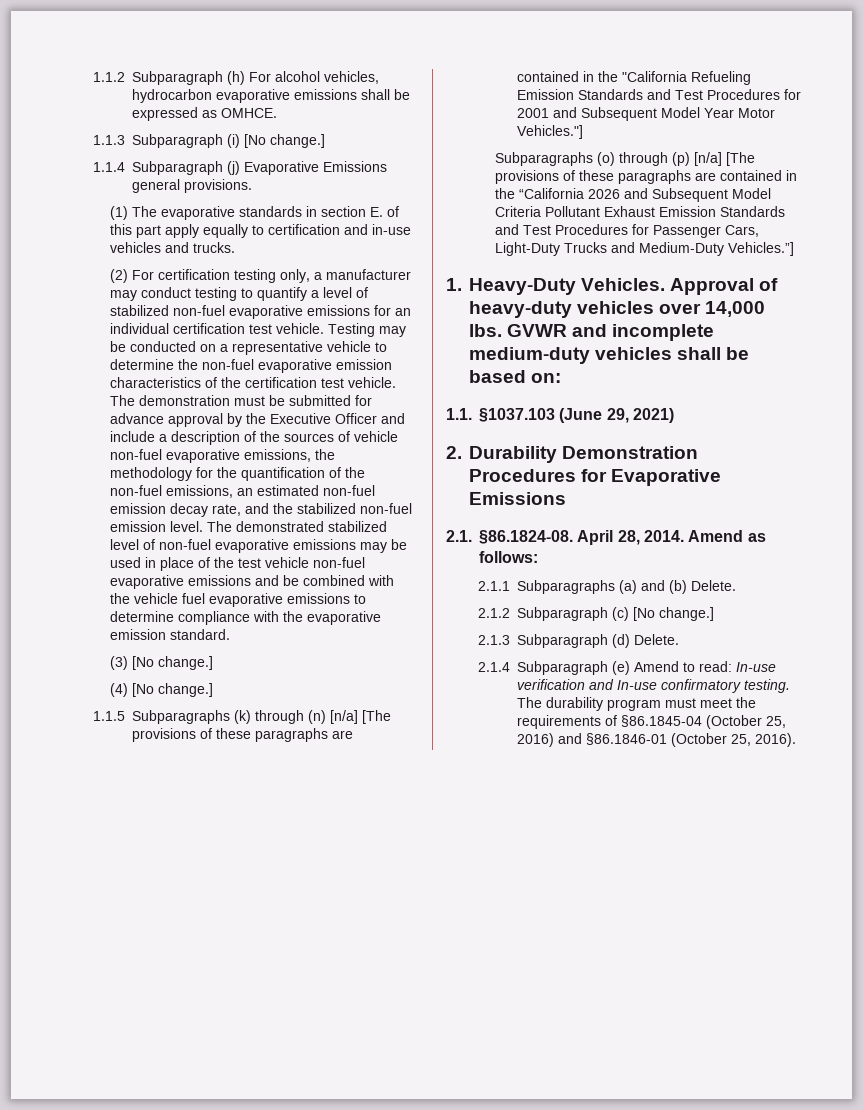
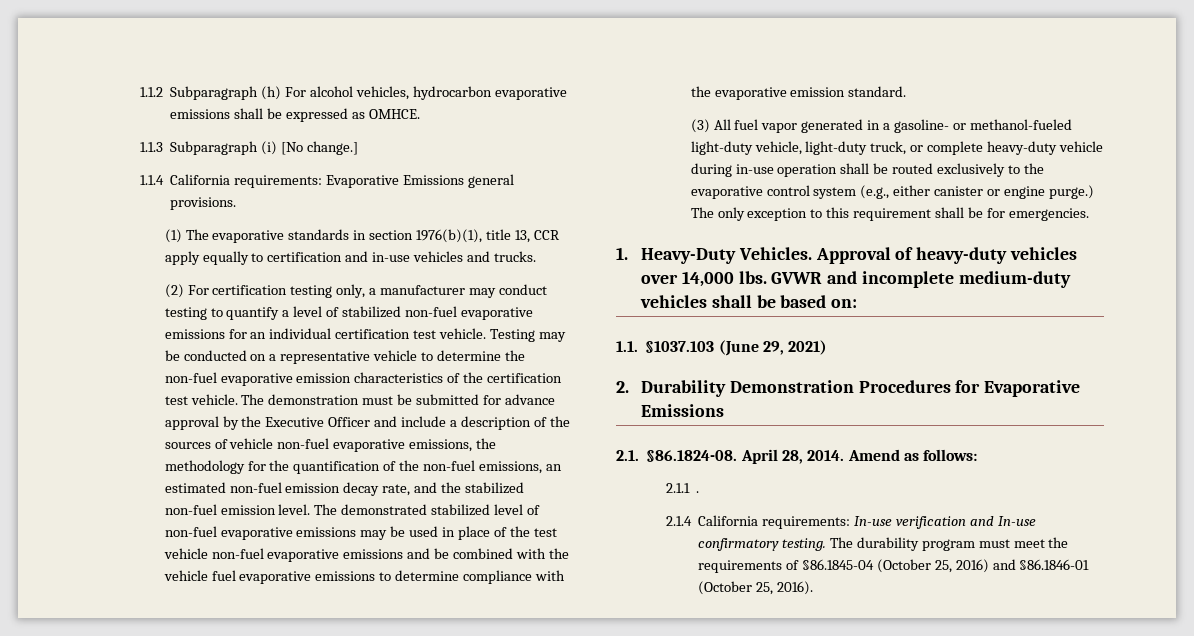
[132,161,241,175] Subparagraph (j) -> [170,174,322,188] California requirements:
[369,206,399,217] [109,224,161,238] E. of this part -> [416,229,560,243] 1976(b)(1), title 13, CCR
[131,656,213,670] [109,683,213,697] [93,710,392,724] [132,728,354,742] [517,71,752,85] [517,89,802,100] [517,107,776,121] [517,125,584,139] [494,152,755,166] [494,170,797,184] [494,188,771,202] [494,206,785,217] [494,224,759,238] [494,242,794,256] [No change.] // (4) [No change.] // 1.1.5 Subparagraphs (k) through (n) [n/a] [The provisions of these paragraphs are contained in the "California Refueling Emission Standards and Test Procedures for 2001 and Subsequent Model Year Motor Vehicles."] // Subparagraphs (o) through (p) [n/a] [The provisions of these paragraphs are contained in the “California 2026 and Subsequent Model Criteria Pollutant Exhaust Emission Standards and Test Procedures for Passenger Cars, Light-Duty Trucks and Medium-Duty Vehicles.”] -> [713,119,1072,133] [690,141,1104,155] [690,163,1044,177] [690,185,1094,199] [690,207,1089,221] All fuel vapor generated in a gasoline- or methanol-fueled light-duty vehicle, light-duty truck, or complete heavy-duty vehicle during in-use operation shall be routed exclusively to the evaporative control system (e.g., either canister or engine purge.) The only exception to this requirement shall be for emergencies.
[517,580,737,594] [478,607,715,621] [478,634,680,648] [478,661,733,675] Subparagraphs (a) and (b) Delete. // 2.1.2 Subparagraph (c) [No change.] // 2.1.3 Subparagraph (d) Delete. // 2.1.4 Subparagraph (e) Amend to read: -> [696,491,700,493] [665,515,850,529] . // 2.1.4 California requirements:

